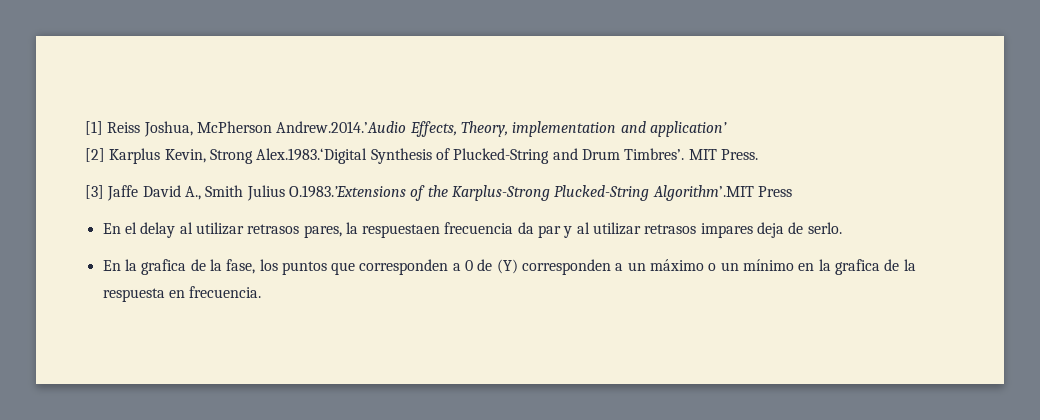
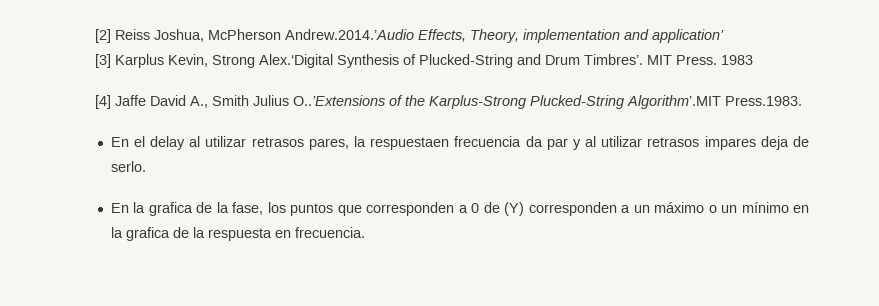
[84,121,103,135] [1] -> [94,29,111,43] [2]
[84,148,105,162] [2] -> [94,54,111,68] [3]
[256,148,368,164] Alex.1983.‘Digital -> [258,54,333,68] Alex.‘Digital
[84,185,104,199] // [3] -> [720,55,753,65] [94,95,111,109] 1983 // [4]
[288,185,406,198] O.1983.’Extensions -> [292,95,385,106] O..’Extensions
[757,186,792,197] Press -> [724,96,802,106] Press.1983.

